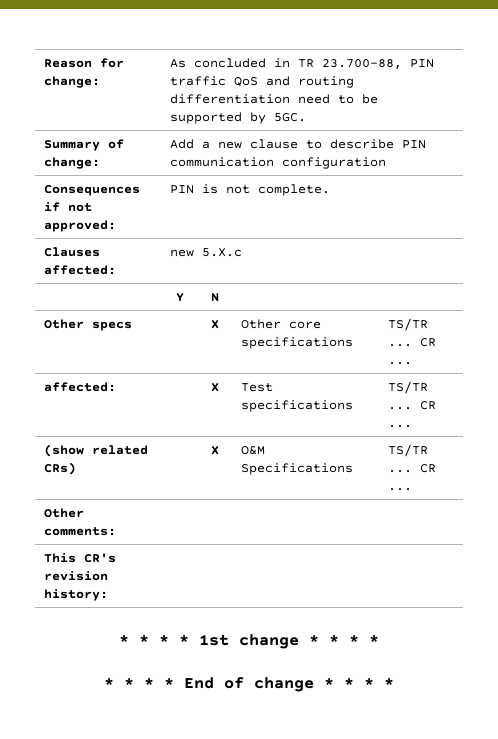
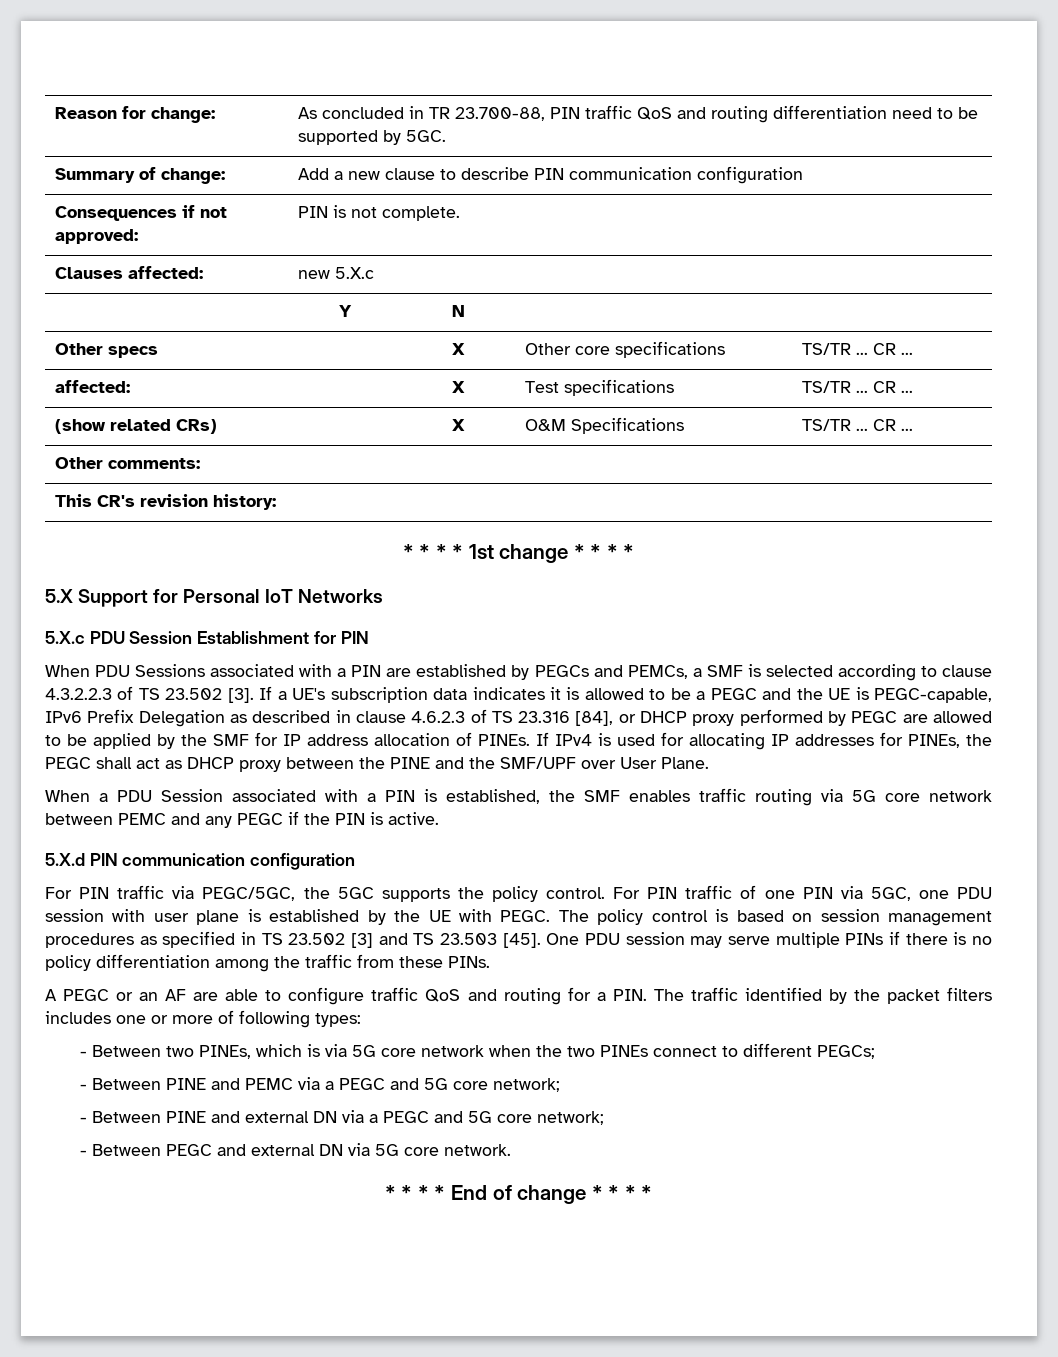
(379, 639) none -> [45,589,383,607] [45,631,369,644] [45,664,993,681] [45,686,993,703] [45,709,992,727] [45,732,992,750] [45,757,709,772] [45,788,992,806] [45,811,439,828] [45,853,356,870] [45,885,993,902] [45,909,993,926] [45,931,992,948] [45,954,490,972] [45,987,992,1005] [45,1010,361,1028] [79,1043,875,1059] [79,1077,560,1092] [79,1110,604,1125] [79,1143,511,1156] // 5.X Support for Personal IoT Networks // 5.X.c PDU Session Establishment for PIN // When PDU Sessions associated with a PIN are established by PEGCs and PEMCs, a SMF is selected according to clause 4.3.2.2.3 of TS 23.502 [3]. If a UE's subscription data indicates it is allowed to be a PEGC and the UE is PEGC-capable, IPv6 Prefix Delegation as described in clause 4.6.2.3 of TS 23.316 [84], or DHCP proxy performed by PEGC are allowed to be applied by the SMF for IP address allocation of PINEs. If IPv4 is used for allocating IP addresses for PINEs, the PEGC shall act as DHCP proxy between the PINE and the SMF/UPF over User Plane. // When a PDU Session associated with a PIN is established, the SMF enables traffic routing via 5G core network between PEMC and any PEGC if the PIN is active. // 5.X.d PIN communication configuration // For PIN traffic via PEGC/5GC, the 5GC supports the policy control. For PIN traffic of one PIN via 5GC, one PDU session with user plane is established by the UE with PEGC. The policy control is based on session management procedures as specified in TS 23.502 [3] and TS 23.503 [45]. One PDU session may serve multiple PINs if there is no policy differentiation among the traffic from these PINs. // A PEGC or an AF are able to configure traffic QoS and routing for a PIN. The traffic identified by the packet filters includes one or more of following types: // - Between two PINEs, which is via 5G core network when the two PINEs connect to different PEGCs; // - Between PINE and PEMC via a PEGC and 5G core network; // - Between PINE and external DN via a PEGC and 5G core network; // - Between PEGC and external DN via 5G core network.

